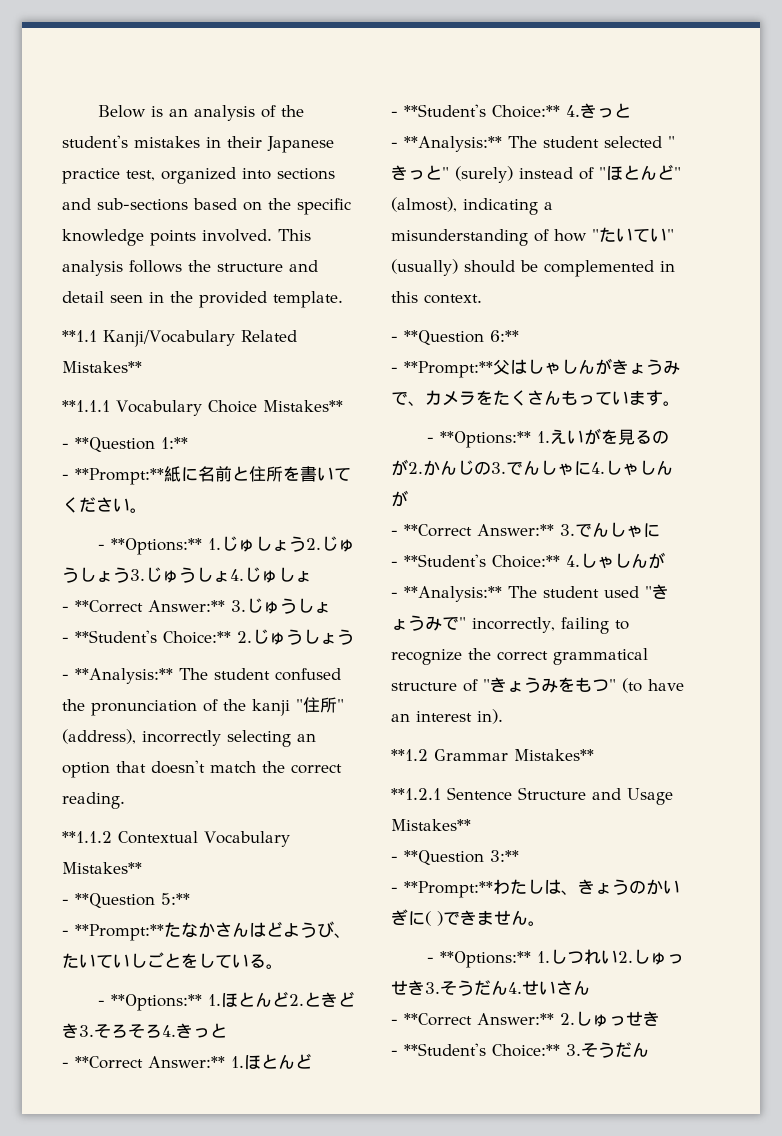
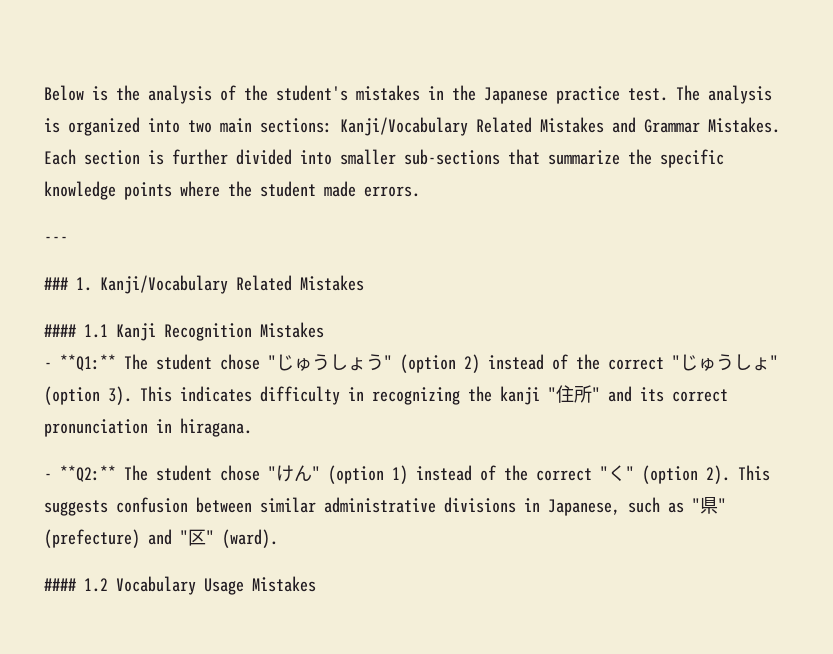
[168,108,188,117] an -> [116,85,140,101] the
[227,136,262,148] their -> [452,85,476,101] the
[126,167,335,184] [62,198,351,215] [62,229,311,246] [62,260,318,276] [62,291,343,308] [62,330,297,347] [62,361,142,373] [62,400,343,416] [62,437,188,452] [62,466,351,485] [62,497,147,513] [97,536,355,555] [62,567,312,583] [62,598,331,614] [62,629,354,645] [62,668,341,684] [62,699,218,716] test, organized into sections and sub-sections based on the specific knowledge points involved. This analysis follows the structure and detail seen in the provided template. // **1.1 Kanji/Vocabulary Related Mistakes** // **1.1.1 Vocabulary Choice Mistakes** // - **Question 1:** // - **Prompt:**紙に名前と住所を書いてください。 // - **Options:** 1.じゅしょう2.じゅうしょう3.じゅうしょ4.じゅしょ // - **Correct Answer:** 3.じゅうしょ // - **Student's Choice:** 2.じゅうしょう // - **Analysis:** The student confused the pronunciation of -> [628,85,772,104] [44,117,780,136] [44,149,724,168] [44,181,420,200] [44,236,68,243] [44,275,364,294] [44,322,324,341] [44,354,778,373] [44,386,460,405] test. The analysis is organized into two main sections: Kanji/Vocabulary Related Mistakes and Grammar Mistakes. Each section is further divided into smaller sub-sections that summarize the specific knowledge points where the student made errors. // --- // ### 1. Kanji/Vocabulary Related Mistakes // #### 1.1 Kanji Recognition Mistakes // - **Q1:** The student chose "じゅうしょう" (option 2) instead of the correct "じゅうしょ" (option 3). This indicates difficulty in recognizing
[62,729,316,747] [62,760,342,778] [62,792,125,809] [62,831,290,847] [62,862,142,874] [62,893,190,908] [62,921,351,941] [62,952,283,969] [97,991,355,1011] [62,1023,227,1038] [62,1053,312,1070] [391,103,631,118] [391,136,675,152] [391,164,681,183] [391,197,553,215] [391,227,674,246] [391,259,675,277] [391,291,482,304] [391,330,519,345] [391,358,680,378] [391,390,680,406] [426,428,669,448] [391,459,673,476] [391,490,408,507] [391,522,660,538] [391,552,665,569] [391,584,669,602] [391,615,629,634] [391,648,648,665] [391,677,684,693] [391,709,503,724] [391,749,594,761] [391,787,673,805] [391,819,471,831] [391,850,519,865] [391,879,680,898] [391,909,545,926] [426,949,684,968] [391,980,590,996] [391,1011,660,1027] [391,1042,649,1058] (address), incorrectly selecting an option that doesn't match the correct reading. // **1.1.2 Contextual Vocabulary Mistakes** // - **Question 5:** // - **Prompt:**たなかさんはどようび、たいていしごとをしている。 // - **Options:** 1.ほとんど2.ときどき3.そろそろ4.きっと // - **Correct Answer:** 1.ほとんど // - **Student's Choice:** 4.きっと // - **Analysis:** The student selected "きっと" (surely) instead of "ほとんど" (almost), indicating a misunderstanding of how "たいてい" (usually) should be complemented in this context. // - **Question 6:** // - **Prompt:**父はしゃしんがきょうみで、カメラをたくさんもっています。 // - **Options:** 1.えいがを見るのが2.かんじの3.でんしゃに4.しゃしんが // - **Correct Answer:** 3.でんしゃに // - **Student's Choice:** 4.しゃしんが // - **Analysis:** The student used "きょうみで" incorrectly, failing to recognize the correct grammatical structure of "きょうみをもつ" (to have an interest in). // **1.2 Grammar Mistakes** // **1.2.1 Sentence Structure and Usage Mistakes** // - **Question 3:** // - **Prompt:**わたしは、きょうのかいぎに( )できません。 // - **Options:** 1.しつれい2.しゅっせき3.そうだん4.せいさん // - **Correct Answer:** 2.しゅっせき // - **Student's Choice:** 3.そうだん -> [608,386,728,402] [44,418,252,437] [44,465,770,484] [44,497,726,516] [44,529,278,548] [44,576,316,595] and its correct pronunciation in hiragana. // - **Q2:** The student chose "けん" (option 1) instead of the correct "く" (option 2). This suggests confusion between similar administrative divisions in Japanese, such as "県" (prefecture) and "区" (ward). // #### 1.2 Vocabulary Usage Mistakes

